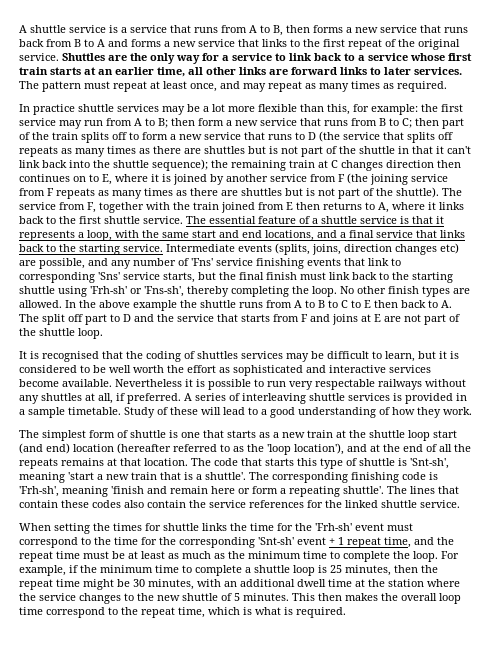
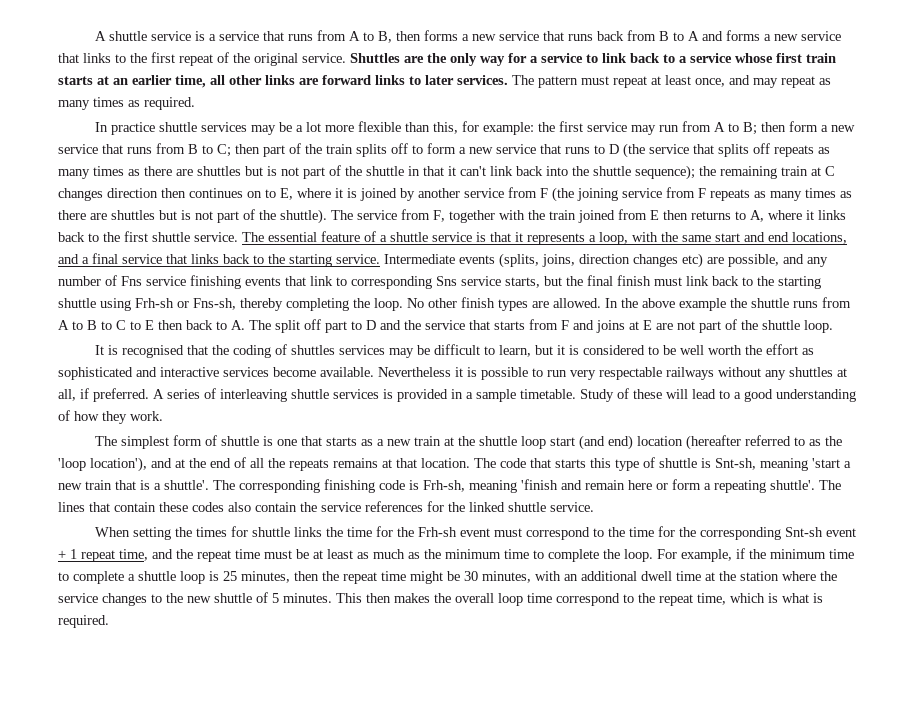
[191,258,213,266] 'Fns' -> [121,276,142,286] Fns
[98,272,120,280] 'Sns' -> [436,276,457,286] Sns
[90,286,184,297] 'Frh-sh' or 'Fns-sh', -> [135,298,236,310] Frh-sh or Fns-sh,
[410,458,449,469] 'Snt-sh', -> [715,458,756,470] Snt-sh,
[19,486,59,497] 'Frh-sh', -> [423,480,465,492] Frh-sh,
[315,523,352,531] 'Frh-sh' -> [418,527,458,537] Frh-sh
[258,537,294,545] 'Snt-sh' -> [785,527,824,537] Snt-sh

